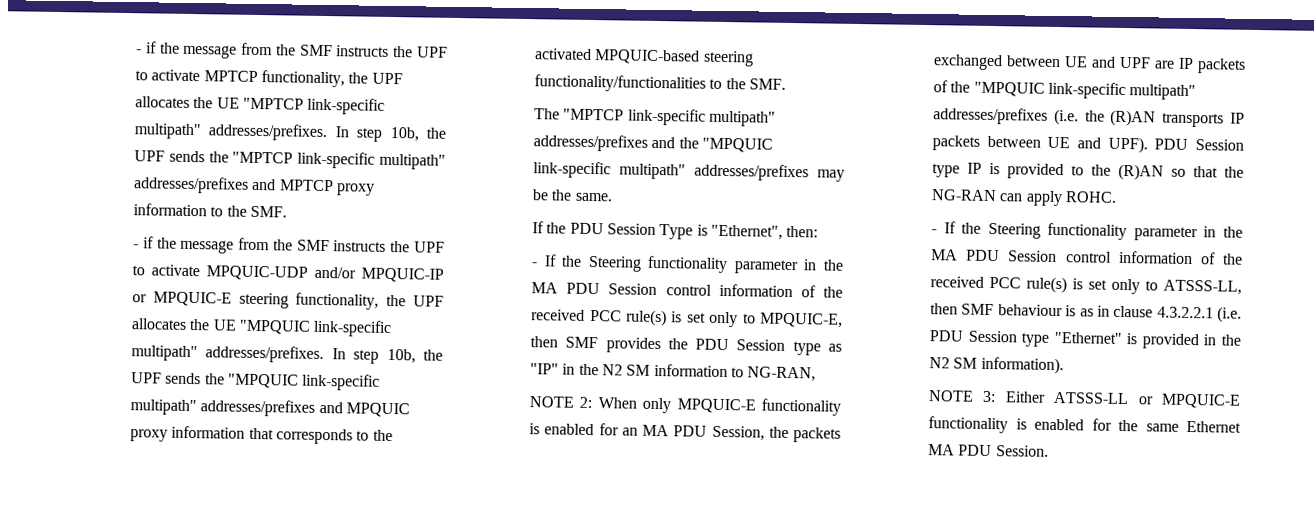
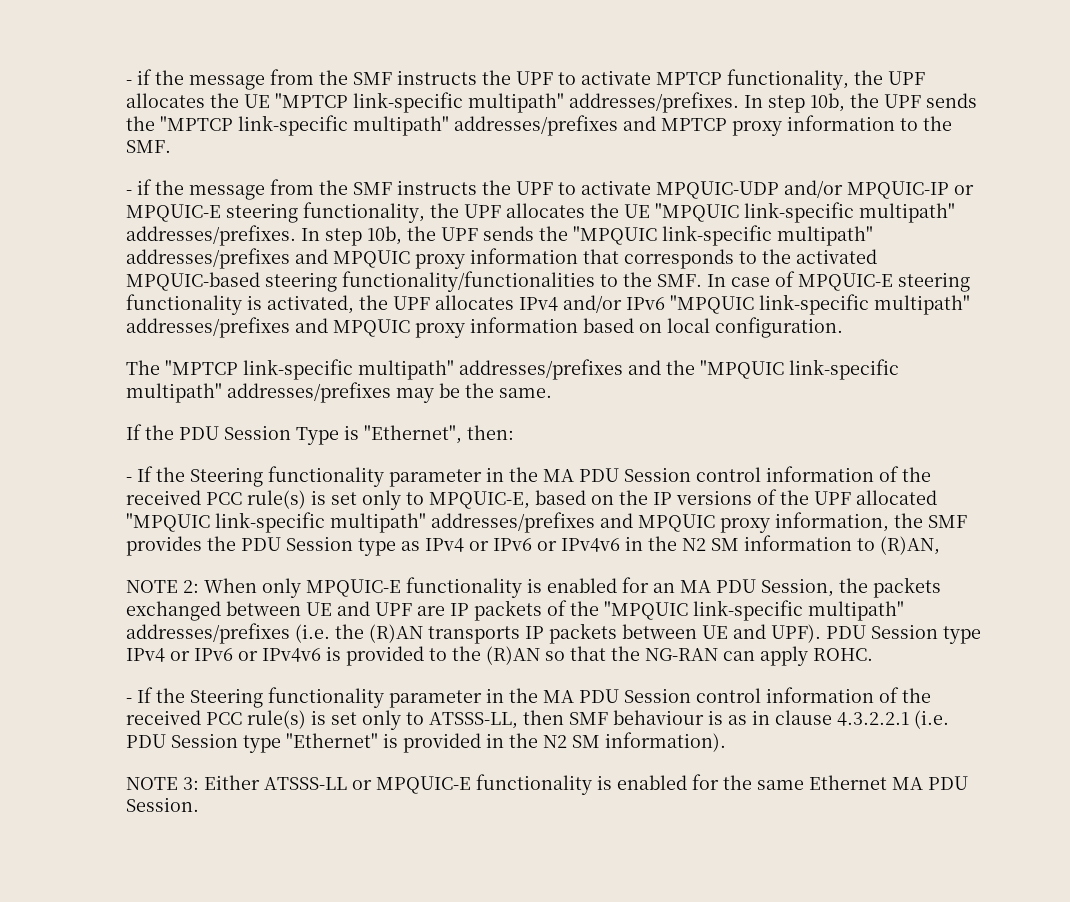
(787, 84) none -> [706,271,970,292] [125,294,970,315] [125,317,843,338] In case of MPQUIC-E steering functionality is activated, the UPF allocates IPv4 and/or IPv6 "MPQUIC link-specific multipath" addresses/prefixes and MPQUIC proxy information based on local configuration.
[530,336,559,348] then -> [534,489,937,505] [125,512,923,533] based on the IP versions of the UPF allocated "MPQUIC link-specific multipath" addresses/prefixes and MPQUIC proxy information, the
[530,363,560,375] "IP" -> [424,538,620,552] IPv4 or IPv6 or IPv4v6
[747,366,817,382] NG-RAN, -> [879,536,940,555] (R)AN,
[967,162,983,174] IP -> [125,648,321,662] IPv4 or IPv6 or IPv4v6

